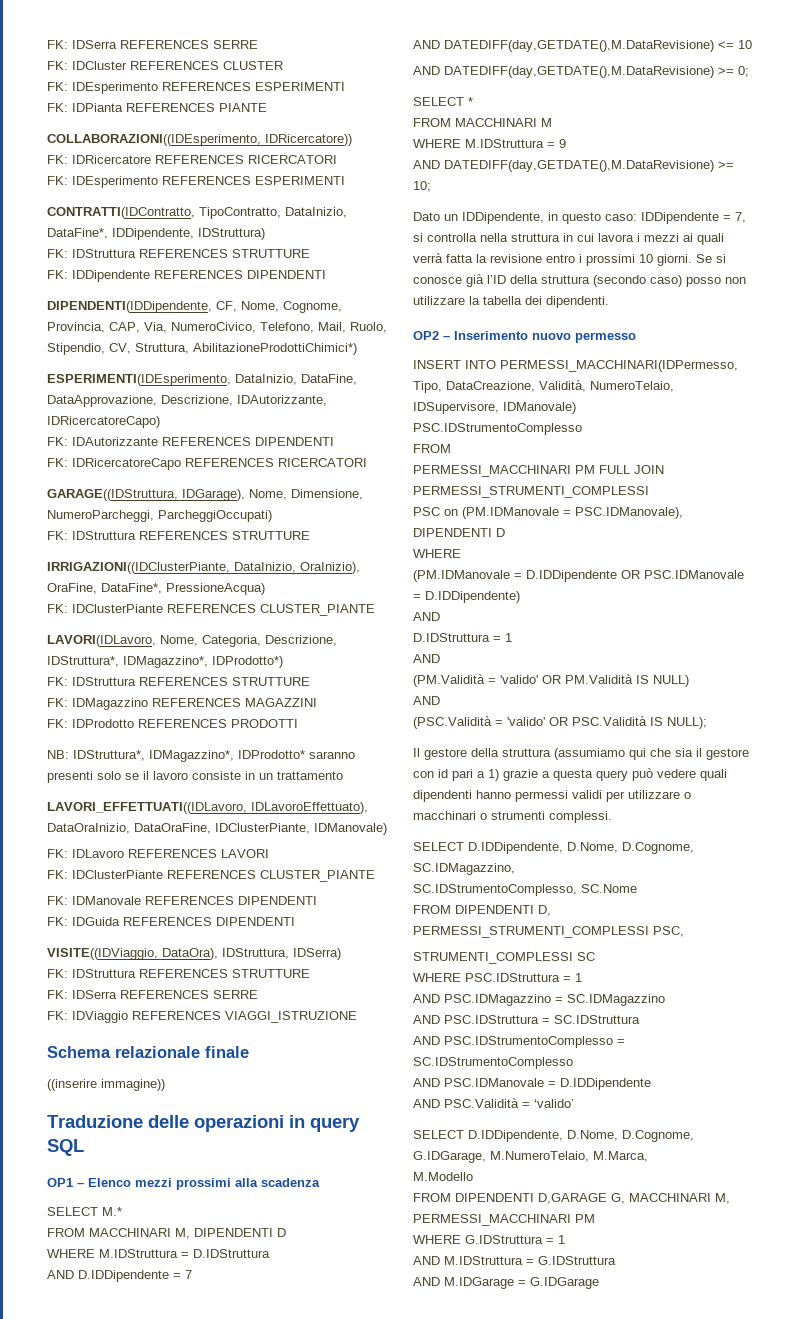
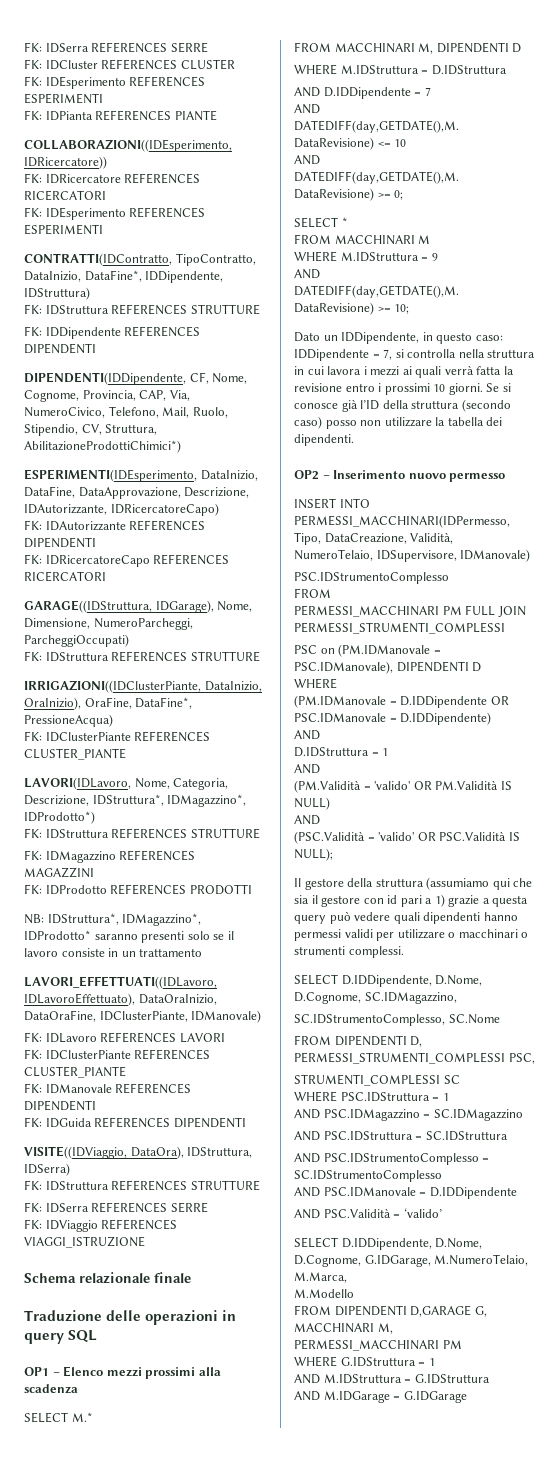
[47,1079,165,1091] // ((inserire immagine)) -> (191, 1277) none

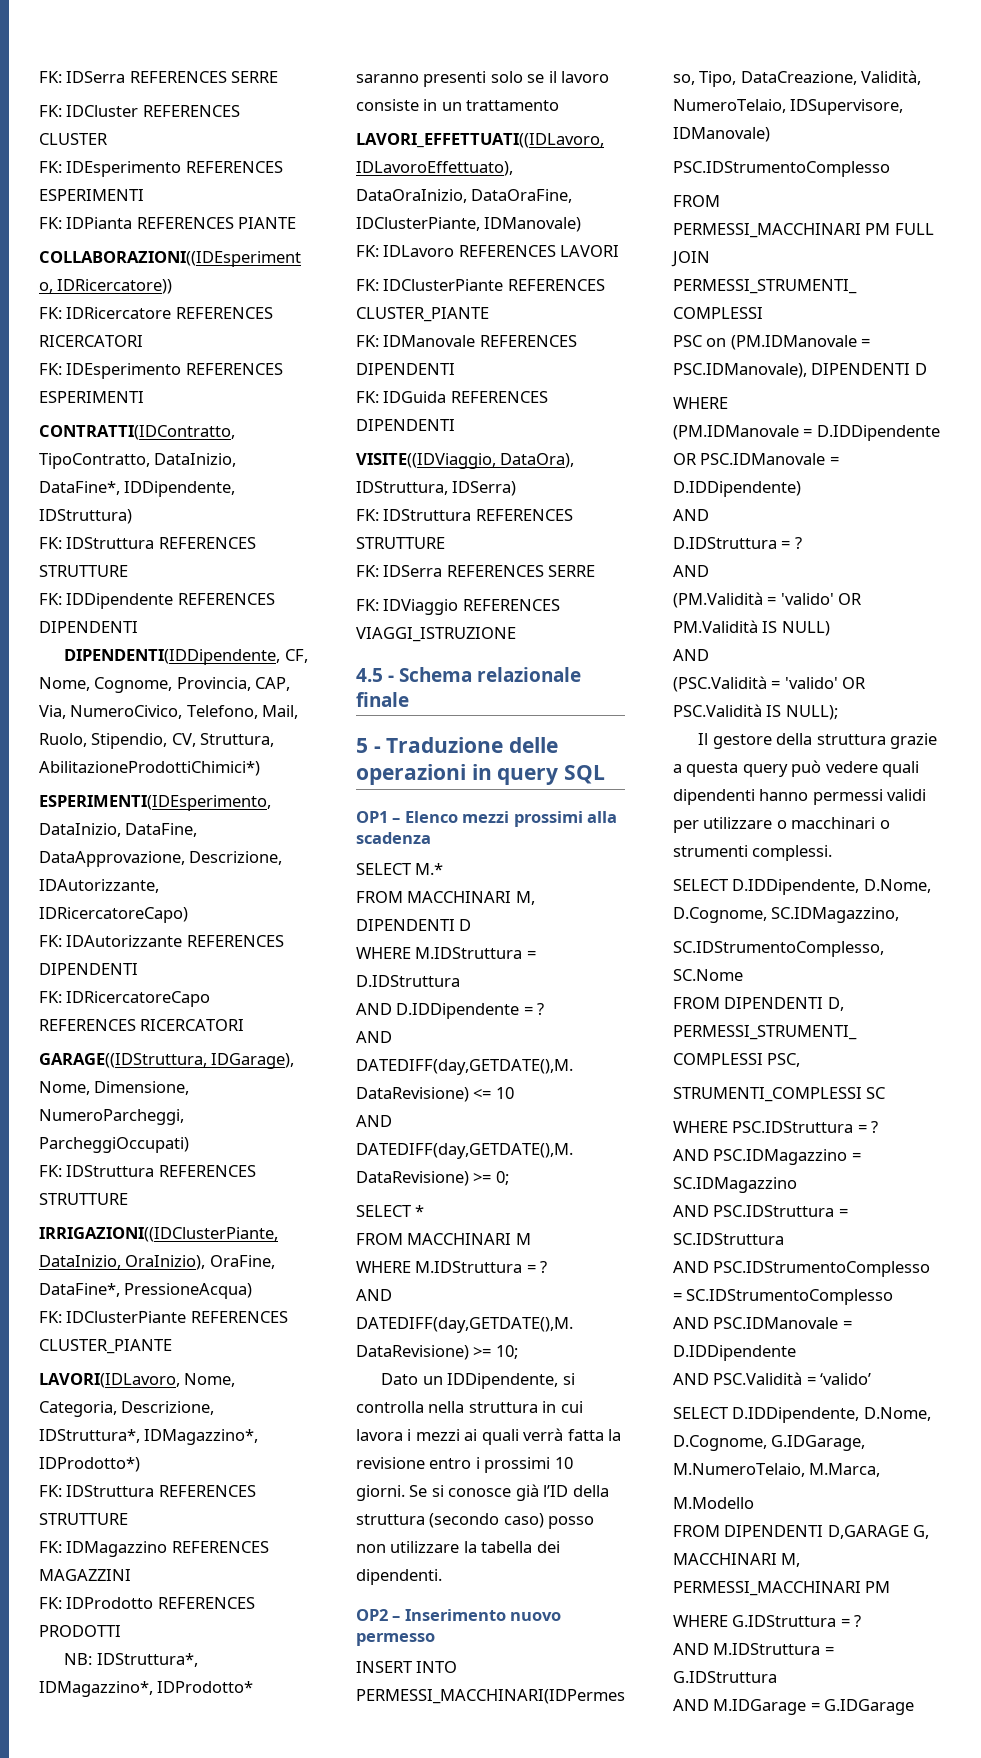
(145, 1242) none -> [356,668,395,682] 4.5 -
(191, 1277) none -> [356,738,381,753] 5 -
[424,87,431,96] 7 -> [537,1003,545,1015] ?
[431,253,438,261] 9 -> [540,1261,548,1273] ?
[422,332,503,344] [294,349,393,361] in questo caso: IDDipendente = 7, -> (559, 1381) none
[382,748,389,756] 1 -> [794,537,802,549] ?
[426,877,533,890] [294,894,445,907] (assumiamo qui che sia il gestore con id pari a 1) -> (886, 739) none
[442,1093,449,1101] 1 -> [871,1121,879,1133] ?
[428,1358,435,1366] 1 -> [854,1615,862,1627] ?

